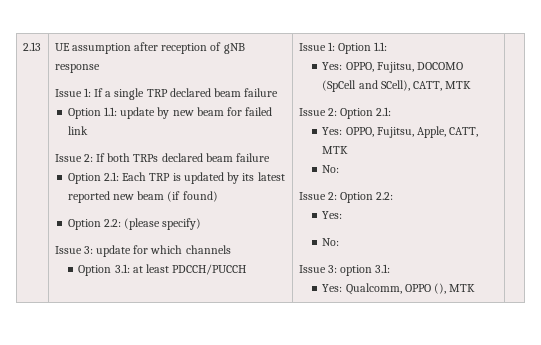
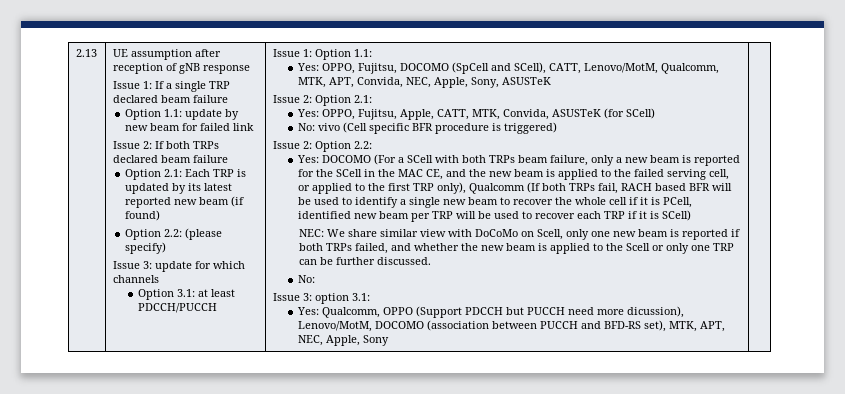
[445,81,472,89] MTK -> [583,63,719,74] [297,77,551,88] Lenovo/MotM, Qualcomm, MTK, APT, Convida, NEC, Apple, Sony, ASUSTeK
[322,146,349,154] [322,165,340,173] MTK // No: -> [471,108,655,120] [297,122,557,134] MTK, Convida, ASUSTeK (for SCell) // No: vivo (Cell specific BFR procedure is triggered)
(343, 215) none -> [321,154,740,166] [297,169,729,180] [297,182,732,194] [297,197,692,208] [297,210,691,222] [298,229,740,240] [298,243,734,254] [298,257,431,265] DOCOMO (For a SCell with both TRPs beam failure, only a new beam is reported for the SCell in the MAC CE, and the new beam is applied to the failed serving cell, or applied to the first TRP only), Qualcomm (If both TRPs fail, RACH based BFR will be used to identify a single new beam to recover the whole cell if it is PCell, identified new beam per TRP will be used to recover each TRP if it is SCell) // NEC: We share similar view with DoCoMo on Scell, only one new beam is reported if both TRPs failed, and whether the new beam is applied to the Scell or only one TRP can be further discussed.
[434,283,476,294] (), MTK -> [415,306,684,318] [297,320,725,332] [297,335,389,346] (Support PDCCH but PUCCH need more dicussion), Lenovo/MotM, DOCOMO (association between PUCCH and BFD-RS set), MTK, APT, NEC, Apple, Sony

